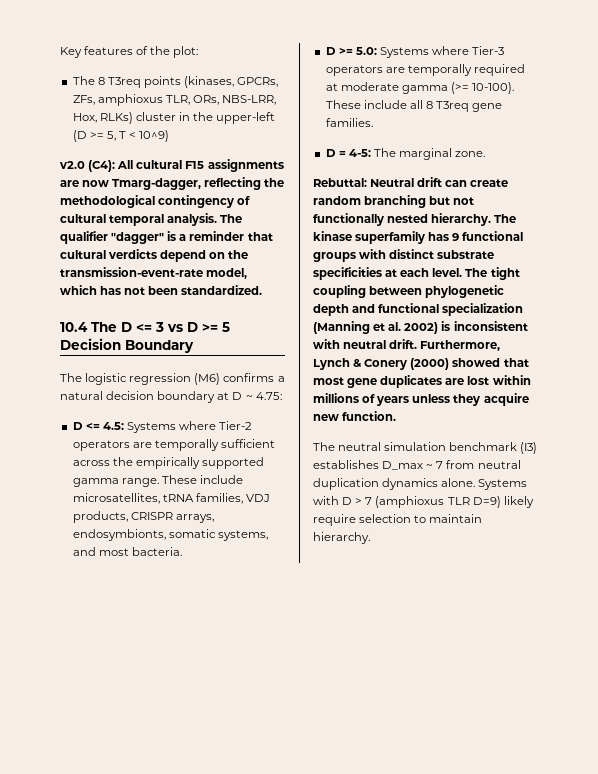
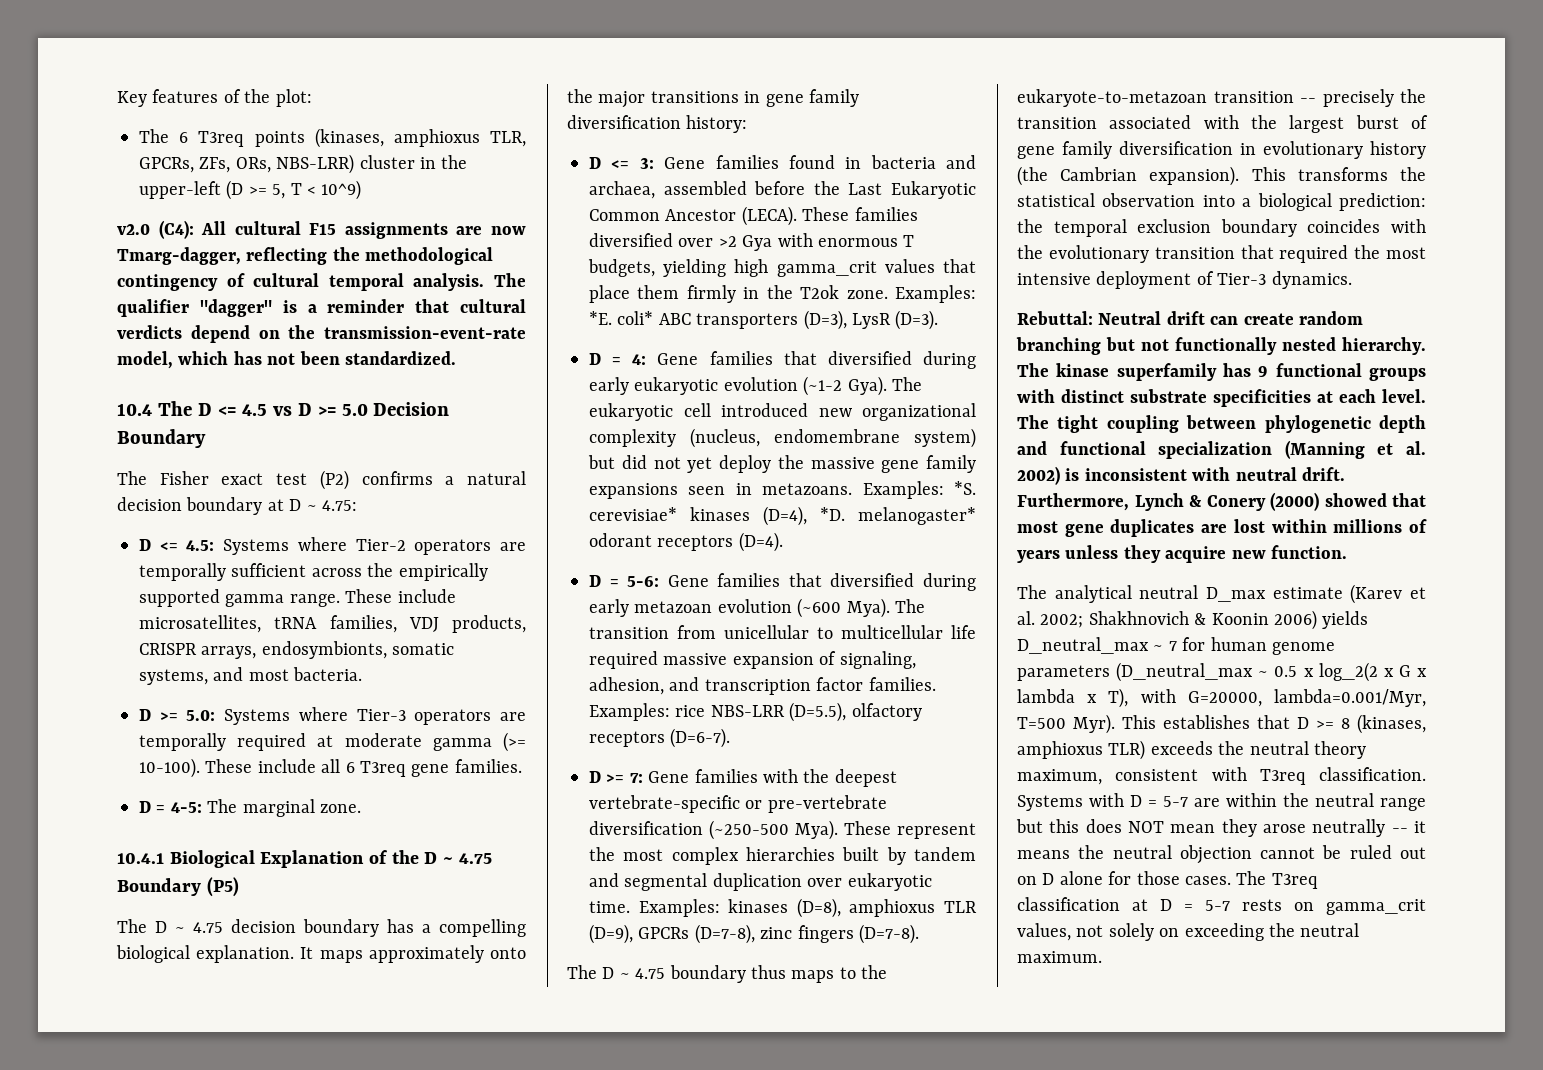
[97,77,105,85] 8 -> [179,132,189,143] 6
[237,77,279,87] [72,94,277,106] [72,112,133,124] GPCRs, ZFs, amphioxus TLR, ORs, NBS-LRR, Hox, RLKs) -> [393,129,526,147] [139,154,355,174] amphioxus TLR, GPCRs, ZFs, ORs, NBS-LRR)
[155,322,164,332] 3 -> [241,404,267,416] 4.5
[222,322,230,332] 5 -> [341,403,368,416] 5.0
[85,373,221,385] logistic regression (M6) -> [159,470,349,490] Fisher exact test (P2)
[425,101,433,109] 8 -> [345,762,355,773] 6
(486, 154) none -> [117,850,492,868] [117,877,239,897] [117,919,526,937] [116,945,526,963] [567,89,859,108] [567,115,748,133] [589,155,976,169] [589,181,976,199] [589,206,918,226] [589,233,915,251] [588,259,976,277] [589,285,976,303] [589,310,939,330] [589,351,976,369] [589,376,922,396] [589,403,976,421] [589,428,976,448] [588,455,976,473] [589,481,976,499] [589,506,976,526] [589,532,783,552] [589,573,976,591] [589,598,925,618] [589,625,976,639] [589,651,916,669] [589,677,936,695] [589,702,922,722] [589,728,731,748] [589,769,897,787] [589,795,887,813] [589,820,976,840] [589,847,976,865] [589,873,932,891] [589,898,977,918] [589,924,919,944] [567,965,888,983] [1017,89,1426,107] [1017,115,1428,133] [1017,141,1426,159] [1017,166,1426,186] [1017,193,1426,211] [1017,219,1426,237] [1017,245,1426,263] [1017,271,1352,289] // 10.4.1 Biological Explanation of the D ~ 4.75 Boundary (P5) // The D ~ 4.75 decision boundary has a compelling biological explanation. It maps approximately onto the major transitions in gene family diversification history: // D <= 3: Gene families found in bacteria and archaea, assembled before the Last Eukaryotic Common Ancestor (LECA). These families diversified over >2 Gya with enormous T budgets, yielding high gamma_crit values that place them firmly in the T2ok zone. Examples: *E. coli* ABC transporters (D=3), LysR (D=3). // D = 4: Gene families that diversified during early eukaryotic evolution (~1-2 Gya). The eukaryotic cell introduced new organizational complexity (nucleus, endomembrane system) but did not yet deploy the massive gene family expansions seen in metazoans. Examples: *S. cerevisiae* kinases (D=4), *D. melanogaster* odorant receptors (D=4). // D = 5-6: Gene families that diversified during early metazoan evolution (~600 Mya). The transition from unicellular to multicellular life required massive expansion of signaling, adhesion, and transcription factor families. Examples: rice NBS-LRR (D=5.5), olfactory receptors (D=6-7). // D >= 7: Gene families with the deepest vertebrate-specific or pre-vertebrate diversification (~250-500 Mya). These represent the most complex hierarchies built by tandem and segmental duplication over eukaryotic time. Examples: kinases (D=8), amphioxus TLR (D=9), GPCRs (D=7-8), zinc fingers (D=7-8). // The D ~ 4.75 boundary thus maps to the eukaryote-to-metazoan transition -- precisely the transition associated with the largest burst of gene family diversification in evolutionary history (the Cambrian expansion). This transforms the statistical observation into a biological prediction: the temporal exclusion boundary coincides with the evolutionary transition that required the most intensive deployment of Tier-3 dynamics.
[338,442,538,454] [313,460,521,470] [313,478,528,490] [313,496,534,508] [313,514,483,526] [313,532,370,544] neutral simulation benchmark (I3) establishes D_max ~ 7 from neutral duplication dynamics alone. Systems with D > 7 (amphioxus TLR D=9) likely require selection to maintain hierarchy. -> [1054,584,1426,604] [1017,610,1369,630] [1017,637,1335,655] [1017,662,1427,682] [1017,688,1426,708] [1017,714,1426,734] [1017,740,1366,760] [1017,767,1426,785] [1017,793,1426,811] [1016,819,1426,837] [1017,845,1426,864] [1017,871,1318,889] [1017,897,1426,915] [1017,923,1360,941] [1017,951,1102,963] analytical neutral D_max estimate (Karev et al. 2002; Shakhnovich & Koonin 2006) yields D_neutral_max ~ 7 for human genome parameters (D_neutral_max ~ 0.5 x log_2(2 x G x lambda x T), with G=20000, lambda=0.001/Myr, T=500 Myr). This establishes that D >= 8 (kinases, amphioxus TLR) exceeds the neutral theory maximum, consistent with T3req classification. Systems with D = 5-7 are within the neutral range but this does NOT mean they arose neutrally -- it means the neutral objection cannot be ruled out on D alone for those cases. The T3req classification at D = 5-7 rests on gamma_crit values, not solely on exceeding the neutral maximum.

